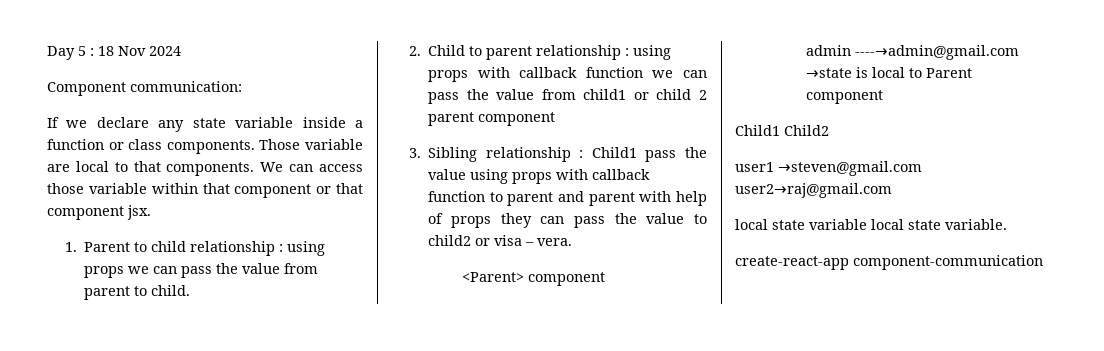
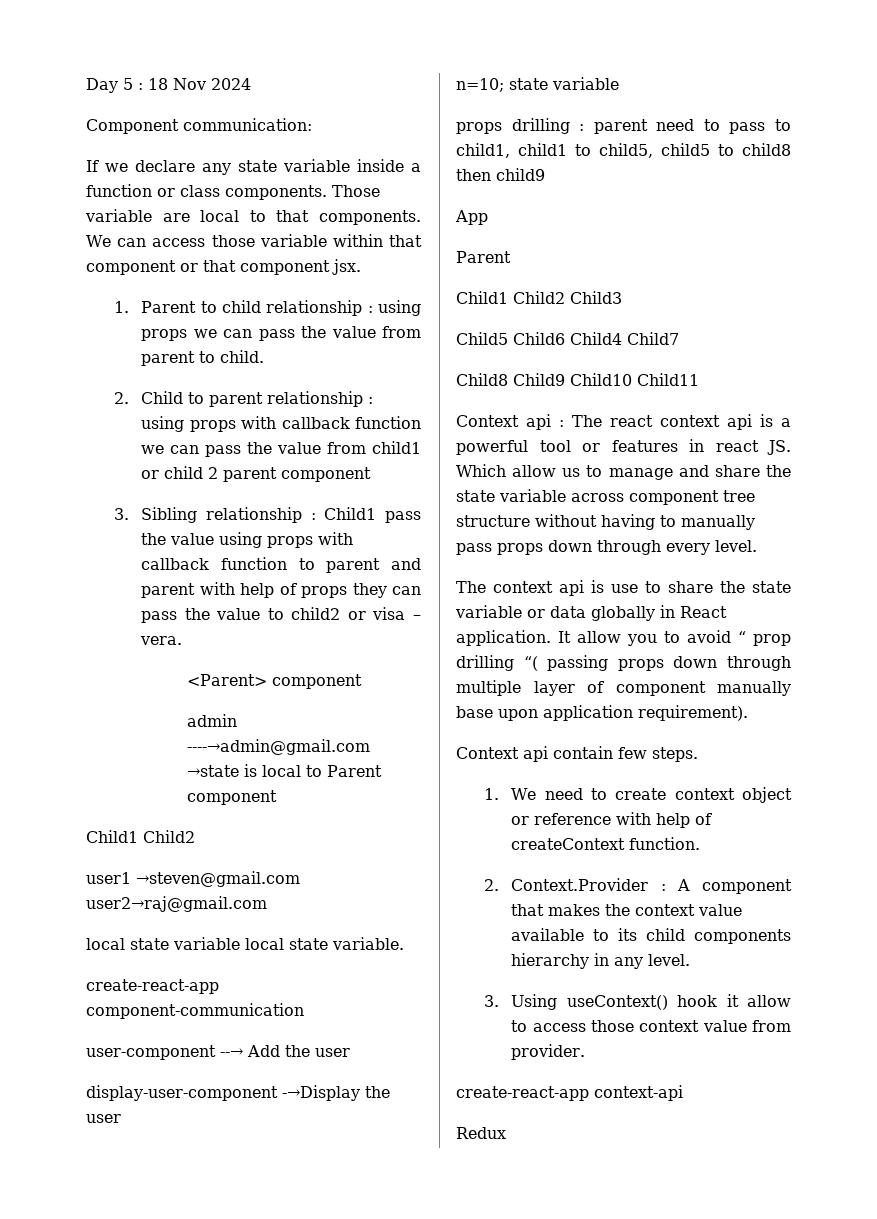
(1043, 262) none -> [86,1045,350,1060] [86,1085,390,1101] [86,1114,121,1123] [456,77,619,92] [456,118,791,134] [456,143,791,158] [456,168,545,181] [455,210,488,225] [456,251,511,263] [456,291,622,304] [456,332,679,345] [456,373,699,386] [456,414,791,430] [456,439,791,455] [456,464,791,480] [456,489,755,505] [456,514,755,530] [456,540,757,555] [456,580,791,596] [455,605,727,621] [456,630,791,646] [456,655,791,671] [456,680,791,696] [456,705,748,721] [456,746,698,762] [483,787,792,803] [511,812,713,828] [511,837,701,850] [483,878,792,894] [511,904,743,916] [511,928,791,944] [511,953,691,969] [483,994,791,1010] [511,1020,791,1032] [511,1044,586,1060] [456,1085,683,1101] [456,1127,506,1139] // user-component --→ Add the user // display-user-component -→Display the user // n=10; state variable // props drilling : parent need to pass to child1, child1 to child5, child5 to child8 then child9 // App // Parent // Child1 Child2 Child3 // Child5 Child6 Child4 Child7 // Child8 Child9 Child10 Child11 // Context api : The react context api is a powerful tool or features in react JS. Which allow us to manage and share the state variable across component tree structure without having to manually pass props down through every level. // The context api is use to share the state variable or data globally in React application. It allow you to avoid “ prop drilling “( passing props down through multiple layer of component manually base upon application requirement). // Context api contain few steps. // 1. We need to create context object or reference with help of createContext function. // 2. Context.Provider : A component that makes the context value available to its child components hierarchy in any level. // 3. Using useContext() hook it allow to access those context value from provider. // create-react-app context-api // Redux

